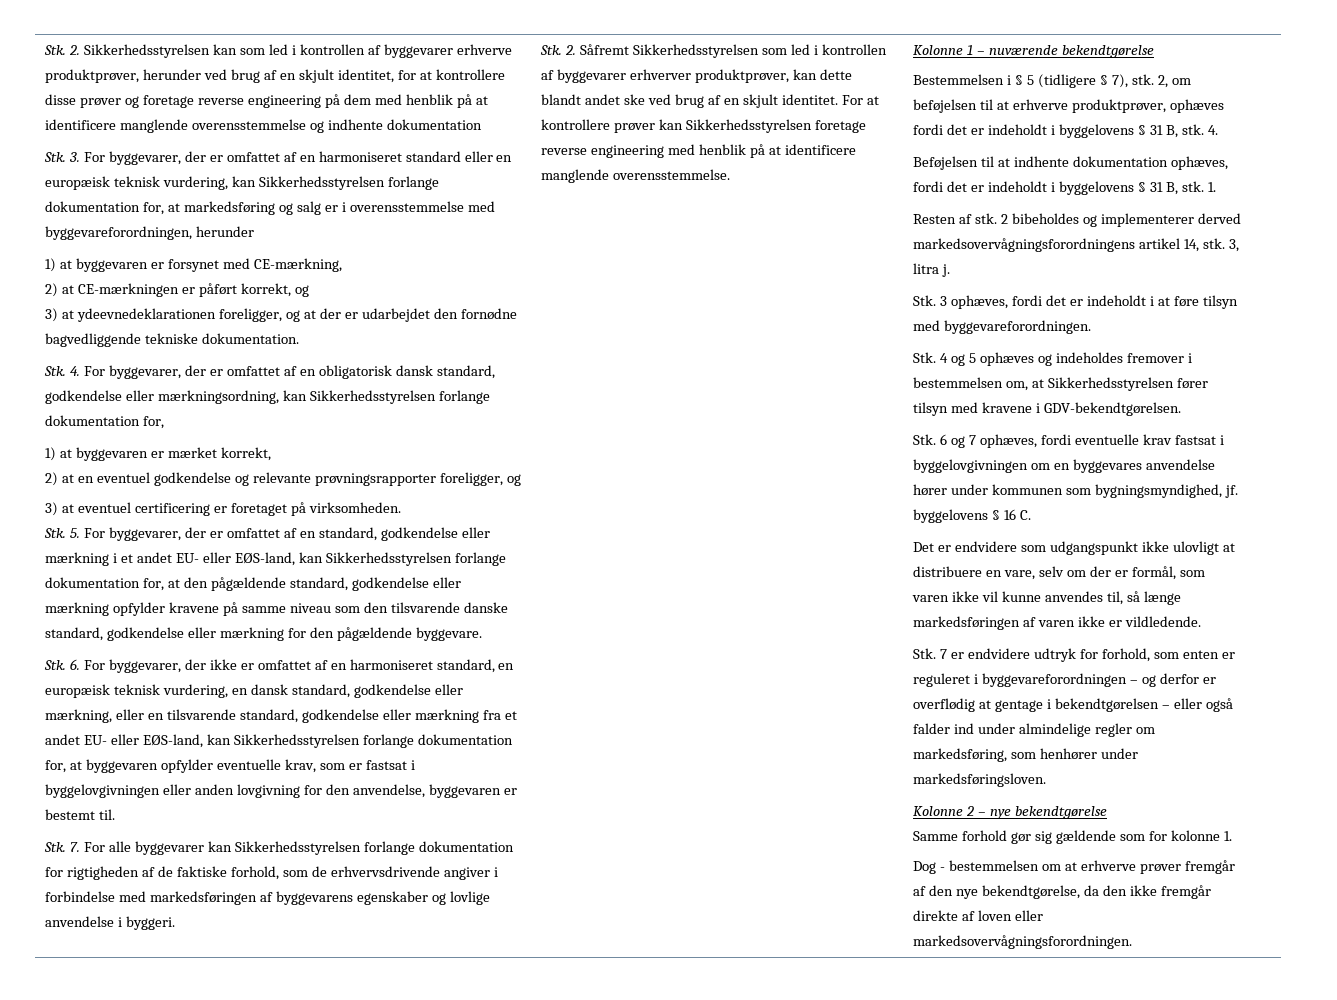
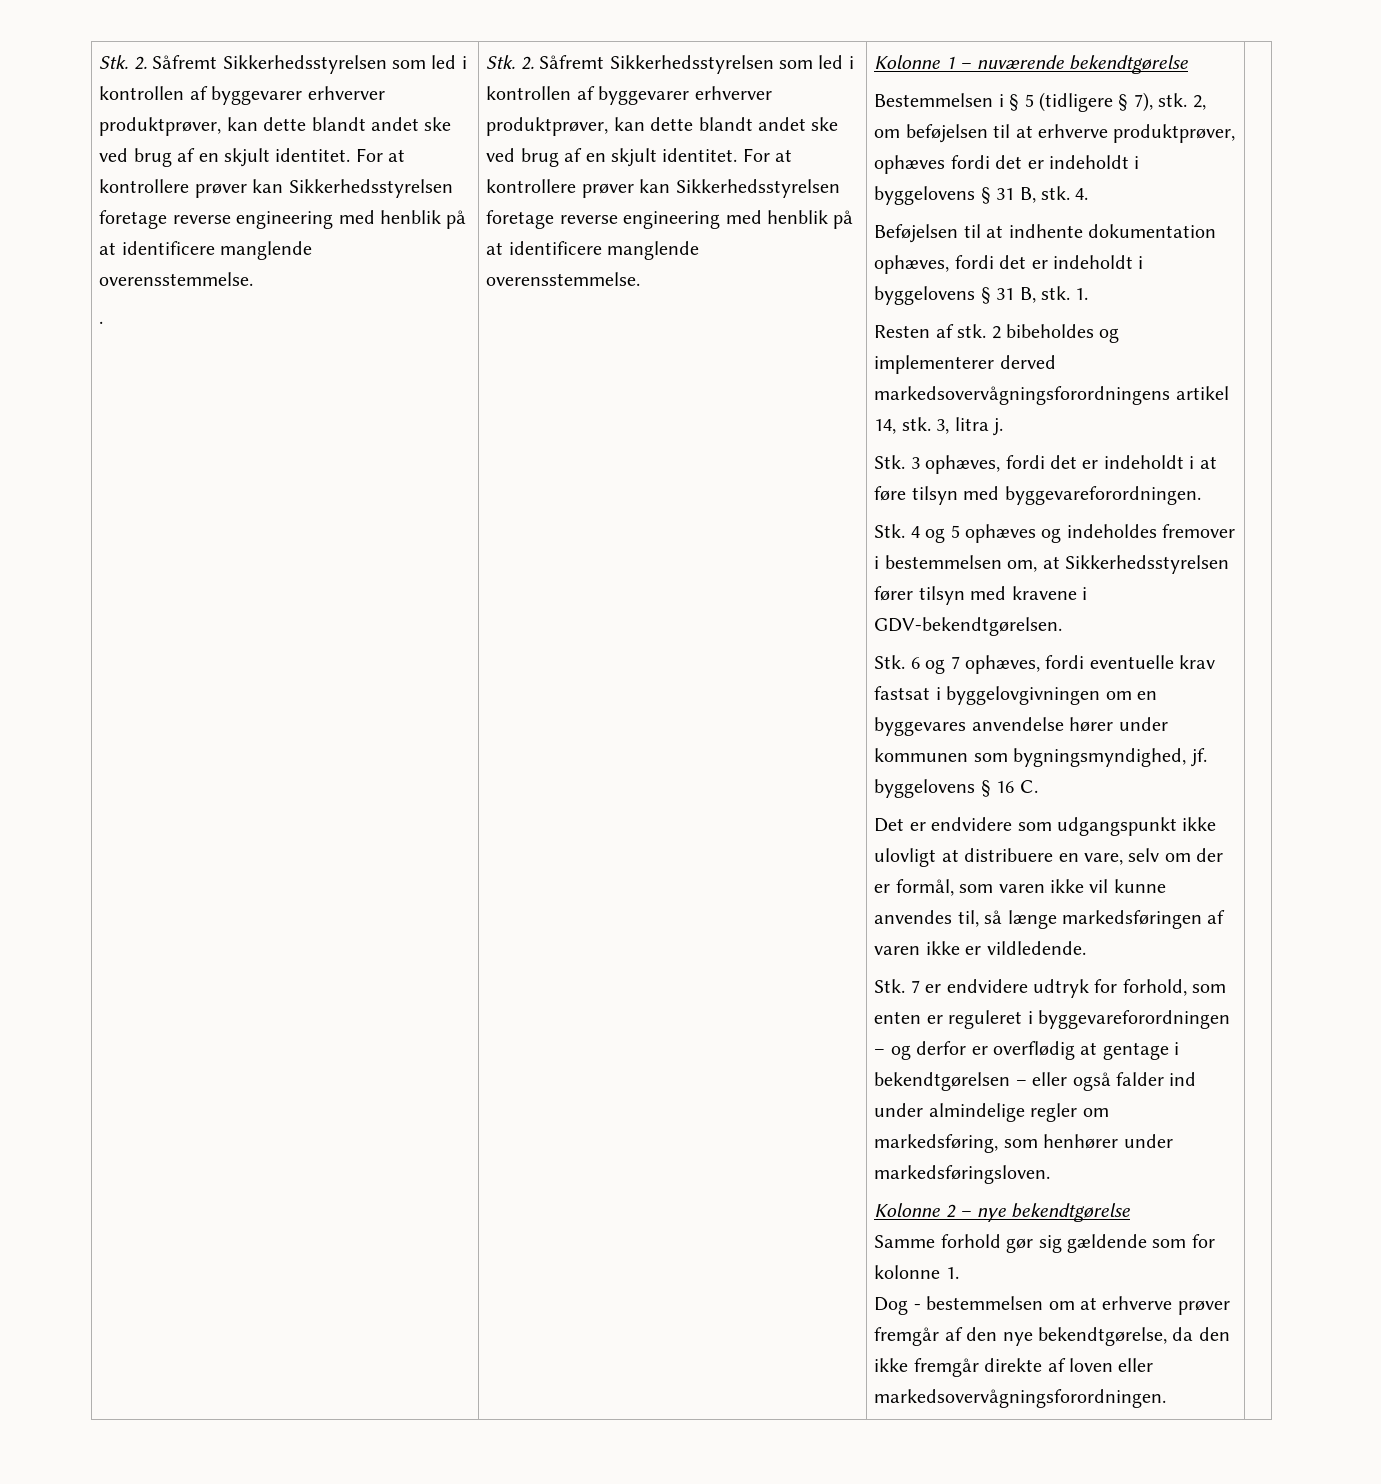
[44,44,512,58] [45,69,505,83] [45,94,488,108] [45,119,483,133] [44,151,513,165] [45,176,440,190] [45,201,495,215] [45,226,255,240] [45,258,342,272] [45,283,309,297] [45,308,517,322] [45,333,300,347] [44,365,495,379] [45,390,491,404] [45,415,165,429] [45,447,272,461] [45,472,521,486] [45,502,401,516] [44,527,490,541] [45,552,506,566] [45,577,461,591] [45,602,508,616] [45,627,482,641] [44,659,515,673] [45,684,463,698] [45,709,517,723] [45,734,513,748] [45,759,415,773] [45,784,517,798] [45,809,116,820] [44,841,514,855] [45,866,498,880] [45,891,490,905] [45,916,176,930] Stk. 2. Sikkerhedsstyrelsen kan som led i kontrollen af byggevarer erhverve produktprøver, herunder ved brug af en skjult identitet, for at kontrollere disse prøver og foretage reverse engineering på dem med henblik på at identificere manglende overensstemmelse og indhente dokumentation // Stk. 3. For byggevarer, der er omfattet af en harmoniseret standard eller en europæisk teknisk vurdering, kan Sikkerhedsstyrelsen forlange dokumentation for, at markedsføring og salg er i overensstemmelse med byggevareforordningen, herunder // 1) at byggevaren er forsynet med CE-mærkning, // 2) at CE-mærkningen er påført korrekt, og // 3) at ydeevnedeklarationen foreligger, og at der er udarbejdet den fornødne bagvedliggende tekniske dokumentation. // Stk. 4. For byggevarer, der er omfattet af en obligatorisk dansk standard, godkendelse eller mærkningsordning, kan Sikkerhedsstyrelsen forlange dokumentation for, // 1) at byggevaren er mærket korrekt, // 2) at en eventuel godkendelse og relevante prøvningsrapporter foreligger, og // 3) at eventuel certificering er foretaget på virksomheden. // Stk. 5. For byggevarer, der er omfattet af en standard, godkendelse eller mærkning i et andet EU- eller EØS-land, kan Sikkerhedsstyrelsen forlange dokumentation for, at den pågældende standard, godkendelse eller mærkning opfylder kravene på samme niveau som den tilsvarende danske standard, godkendelse eller mærkning for den pågældende byggevare. // Stk. 6. For byggevarer, der ikke er omfattet af en harmoniseret standard, en europæisk teknisk vurdering, en dansk standard, godkendelse eller mærkning, eller en tilsvarende standard, godkendelse eller mærkning fra et andet EU- eller EØS-land, kan Sikkerhedsstyrelsen forlange dokumentation for, at byggevaren opfylder eventuelle krav, som er fastsat i byggelovgivningen eller anden lovgivning for den anvendelse, byggevaren er bestemt til. // Stk. 7. For alle byggevarer kan Sikkerhedsstyrelsen forlange dokumentation for rigtigheden af de faktiske forhold, som de erhvervsdrivende angiver i forbindelse med markedsføringen af byggevarens egenskaber og lovlige anvendelse i byggeri. -> [99,55,467,74] [99,86,385,105] [99,117,452,136] [99,148,406,167] [99,179,453,198] [99,210,467,229] [99,241,313,260] [99,272,254,286] [99,321,104,324] Stk. 2. Såfremt Sikkerhedsstyrelsen som led i kontrollen af byggevarer erhverver produktprøver, kan dette blandt andet ske ved brug af en skjult identitet. For at kontrollere prøver kan Sikkerhedsstyrelsen foretage reverse engineering med henblik på at identificere manglende overensstemmelse. // .

